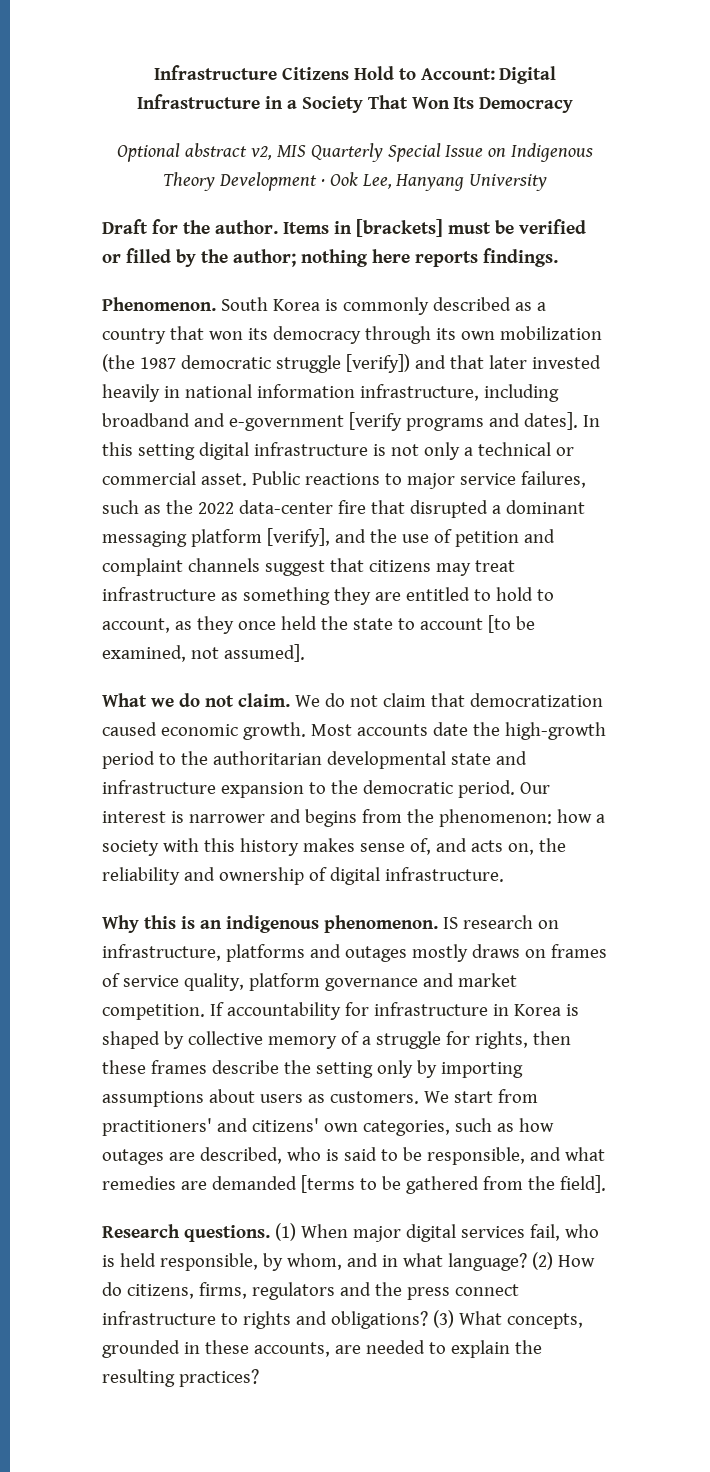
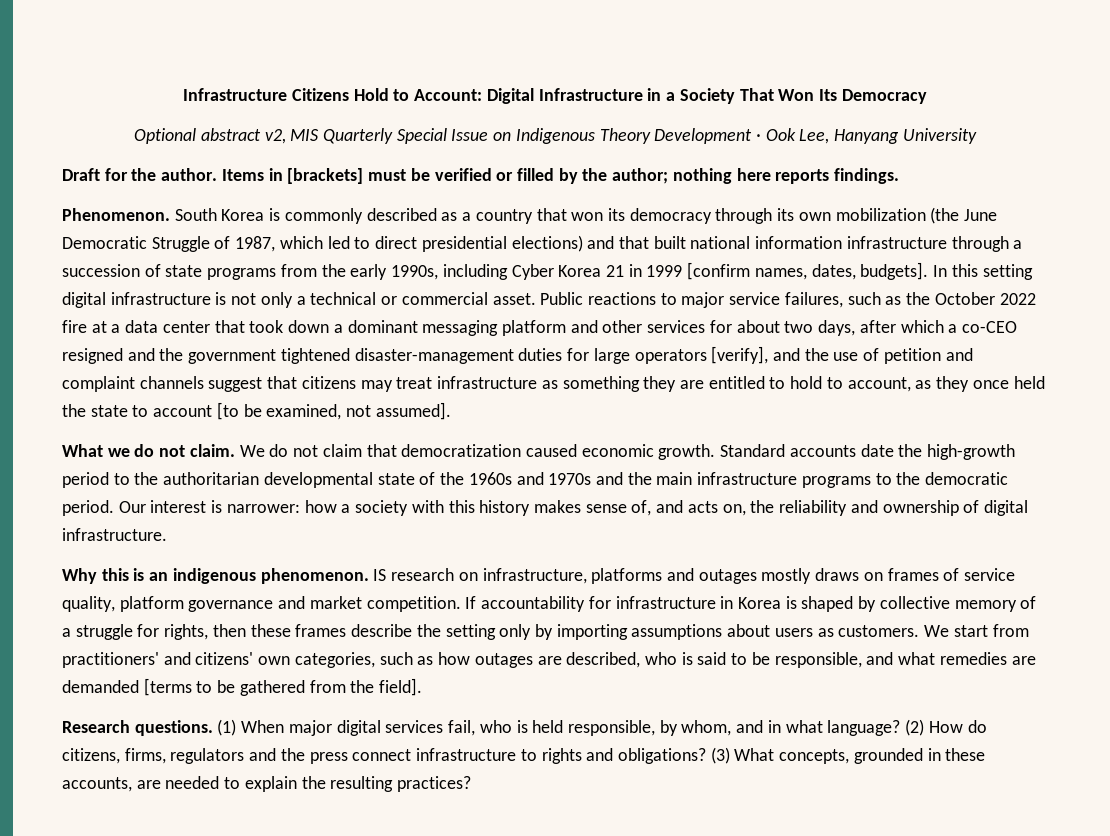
[139,354,601,373] [102,384,559,402] [102,412,578,431] 1987 democratic struggle [verify]) and that later invested heavily in national information infrastructure, including broadband and e-government [verify programs and dates]. -> [964,209,998,221] [62,235,1023,252] [62,262,929,280] June Democratic Struggle of 1987, which led to direct presidential elections) and that built national information infrastructure through a succession of state programs from the early 1990s, including Cyber Korea 21 in 1999 [confirm names, dates, budgets].
[197,500,585,518] [102,529,262,547] 2022 data-center fire that disrupted a dominant messaging platform -> [934,292,1036,305] [62,320,1017,336] [62,348,707,364] October 2022 fire at a data center that took down a dominant messaging platform and other services for about two days, after which a co-CEO resigned and the government tightened disaster-management duties for large operators
[310,724,352,736] Most -> [720,444,786,457] Standard
[495,751,527,765] [102,780,304,798] and infrastructure expansion -> [419,472,871,488] of the 1960s and 1970s and the main infrastructure programs
[188,809,552,827] narrower and begins from the phenomenon: -> [226,504,300,513] narrower:

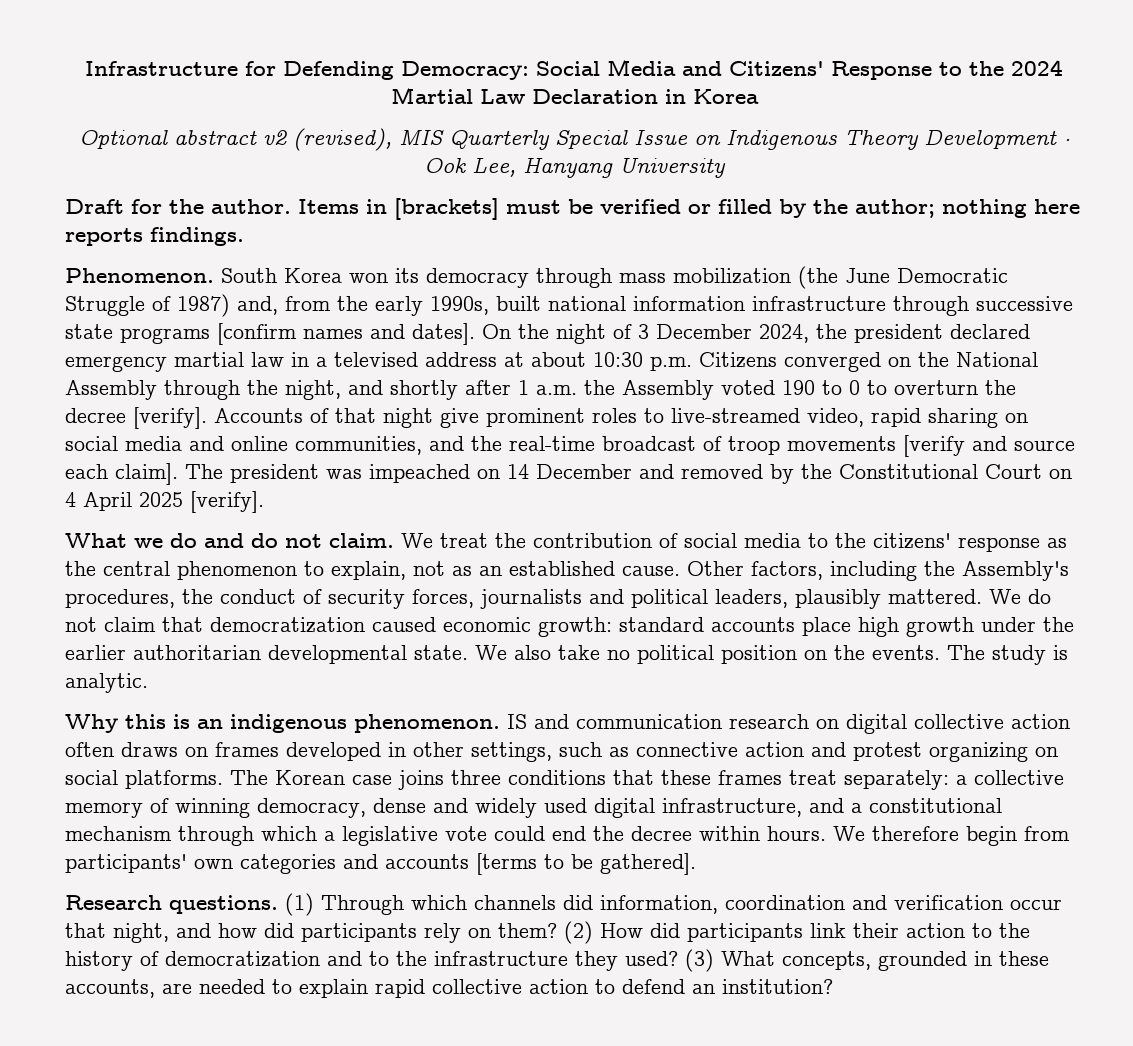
[183,88,927,104] Infrastructure Citizens Hold to Account: Digital Infrastructure in a Society That Won Its Democracy -> [85,59,1063,80] [390,87,759,104] Infrastructure for Defending Democracy: Social Media and Citizens' Response to the 2024 Martial Law Declaration in Korea
[264,129,286,144] v2, -> [262,128,392,151] v2 (revised),
[269,208,567,224] is commonly described as a country that -> (342, 275) none
[777,208,831,221] its own -> [619,273,666,283] mass
[235,235,649,252] 1987, which led to direct presidential elections) and that -> [177,294,489,317] 1987) and, from the early 1990s,
[1013,240,1023,249] [62,262,1033,280] [62,292,1036,308] [62,320,1017,336] [62,346,973,364] [62,376,1045,392] [62,402,451,420] a succession of state programs from the early 1990s, including Cyber Korea 21 in 1999 [confirm names, dates, budgets]. In this setting digital infrastructure is not only a technical or commercial asset. Public reactions to major service failures, such as the October 2022 fire at a data center that took down a dominant messaging platform and other services for about two days, after which a co-CEO resigned and the government tightened disaster-management duties for large operators [verify], and the use of petition and complaint channels suggest that citizens may treat infrastructure as something they are entitled to hold to account, as they once held the state to account [to be examined, not assumed]. -> [976,296,1073,311] [65,323,1030,345] [65,352,1038,372] [65,380,1016,400] [65,407,1028,429] [65,435,1075,457] [65,463,1072,485] [65,491,264,513] successive state programs [confirm names and dates]. On the night of 3 December 2024, the president declared emergency martial law in a televised address at about 10:30 p.m. Citizens converged on the National Assembly through the night, and shortly after 1 a.m. the Assembly voted 190 to 0 to overturn the decree [verify]. Accounts of that night give prominent roles to live-streamed video, rapid sharing on social media and online communities, and the real-time broadcast of troop movements [verify and source each claim]. The president was impeached on 14 December and removed by the Constitutional Court on 4 April 2025 [verify].
(155, 450) none -> [204,533,278,548] and do
(265, 451) none -> [440,533,1067,552] [65,561,1069,581] [65,589,1021,609] treat the contribution of social media to the citizens' response as the central phenomenon to explain, not as an established cause. Other factors, including the Assembly's procedures, the conduct of security forces, journalists and political leaders, plausibly mattered. We
[658,444,1016,460] [62,472,1009,488] [62,500,1028,516] [62,528,167,541] growth. Standard accounts date the high-growth period to the authoritarian developmental state of the 1960s and 1970s and the main infrastructure programs to the democratic period. Our interest is narrower: how a society with this history makes sense of, and acts on, the reliability and ownership of digital infrastructure. -> [538,617,1074,637] [65,645,1068,665] [65,673,148,693] growth: standard accounts place high growth under the earlier authoritarian developmental state. We also take no political position on the events. The study is analytic.
[391,568,1016,584] [62,596,1037,612] [62,624,1029,640] [62,652,1036,668] [62,678,423,696] [62,719,987,736] [62,748,706,764] research on infrastructure, platforms and outages mostly draws on frames of service quality, platform governance and market competition. If accountability for infrastructure in Korea is shaped by collective memory of a struggle for rights, then these frames describe the setting only by importing assumptions about users as customers. We start from practitioners' and citizens' own categories, such as how outages are described, who is said to be responsible, and what remedies are demanded [terms to be gathered from the field]. // Research questions. (1) When major digital services fail, who is held responsible, by whom, and in what language? (2) How do citizens, firms, regulators and the press connect infrastructure to rights and obligations? -> [534,714,1070,734] [65,742,1058,762] [65,770,1064,790] [65,798,1002,818] [65,826,1070,846] [65,853,696,875] [65,893,1062,916] [65,921,1030,944] [65,951,678,971] and communication research on digital collective action often draws on frames developed in other settings, such as connective action and protest organizing on social platforms. The Korean case joins three conditions that these frames treat separately: a collective memory of winning democracy, dense and widely used digital infrastructure, and a constitutional mechanism through which a legislative vote could end the decree within hours. We therefore begin from participants' own categories and accounts [terms to be gathered]. // Research questions. (1) Through which channels did information, coordination and verification occur that night, and how did participants rely on them? (2) How did participants link their action to the history of democratization and to the infrastructure they used?
[301,776,472,792] the resulting practices? -> [375,979,833,998] rapid collective action to defend an institution?

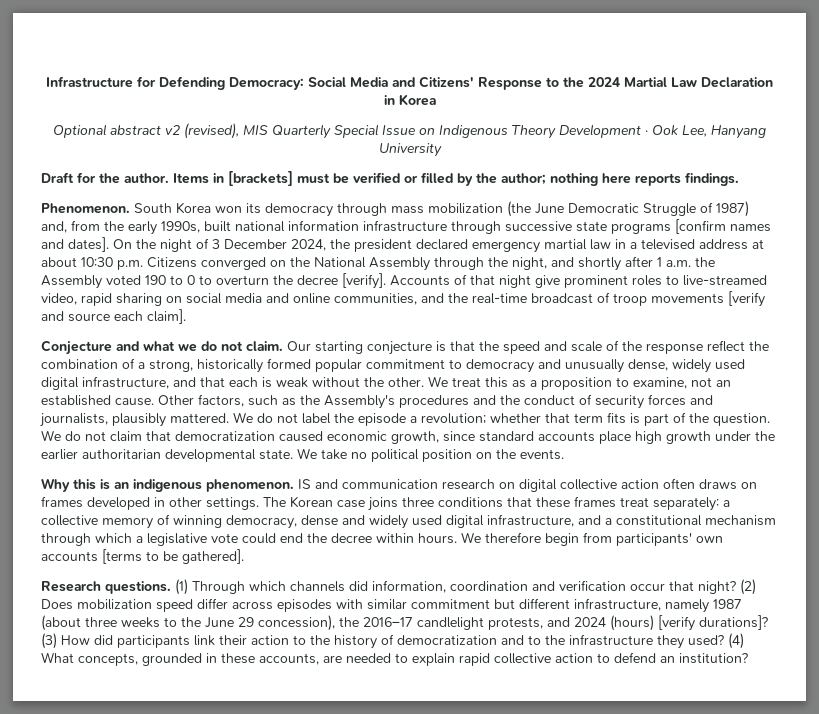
[185,464,1072,484] [65,491,264,513] [65,533,1067,552] [65,561,472,580] The president was impeached on 14 December and removed by the Constitutional Court on 4 April 2025 [verify]. // What we do and do not claim. We treat the contribution of social media to the citizens' response as the central phenomenon to explain, not as -> [41,340,769,355] [41,358,745,373] [41,376,712,390] // Conjecture and what we do not claim. Our starting conjecture is that the speed and scale of the response reflect the combination of a strong, historically formed popular commitment to democracy and unusually dense, widely used digital infrastructure, and that each is weak without the other. We treat this as a proposition to examine, not
[830,561,1069,581] [65,589,788,609] including the Assembly's procedures, the conduct of security forces, journalists and political leaders, -> [248,394,713,409] [40,413,108,427] such as the Assembly's procedures and the conduct of security forces and journalists,
(97, 624) none -> [302,412,770,426] [41,430,106,441] label the episode a revolution; whether that term fits is part of the question. We do not
[538,617,612,637] growth: -> [391,431,475,444] growth, since
[514,645,551,660] also -> (317, 453) none
[947,645,1068,665] [65,673,148,693] The study is analytic. -> (564, 454) none
[471,742,1058,762] [65,770,223,789] settings, such as connective action and protest organizing on social platforms. -> [206,497,259,510] settings.
[240,854,378,874] categories and -> (723, 539) none
[113,921,593,944] night, and how did participants rely on them? (2) -> [698,579,756,595] [41,598,742,613] [41,615,768,631] [41,633,57,649] night? (2) Does mobilization speed differ across episodes with similar commitment but different infrastructure, namely 1987 (about three weeks to the June 29 concession), the 2016–17 candlelight protests, and 2024 (hours) [verify durations]? (3)
[685,949,714,972] (3) -> [728,633,744,649] (4)

